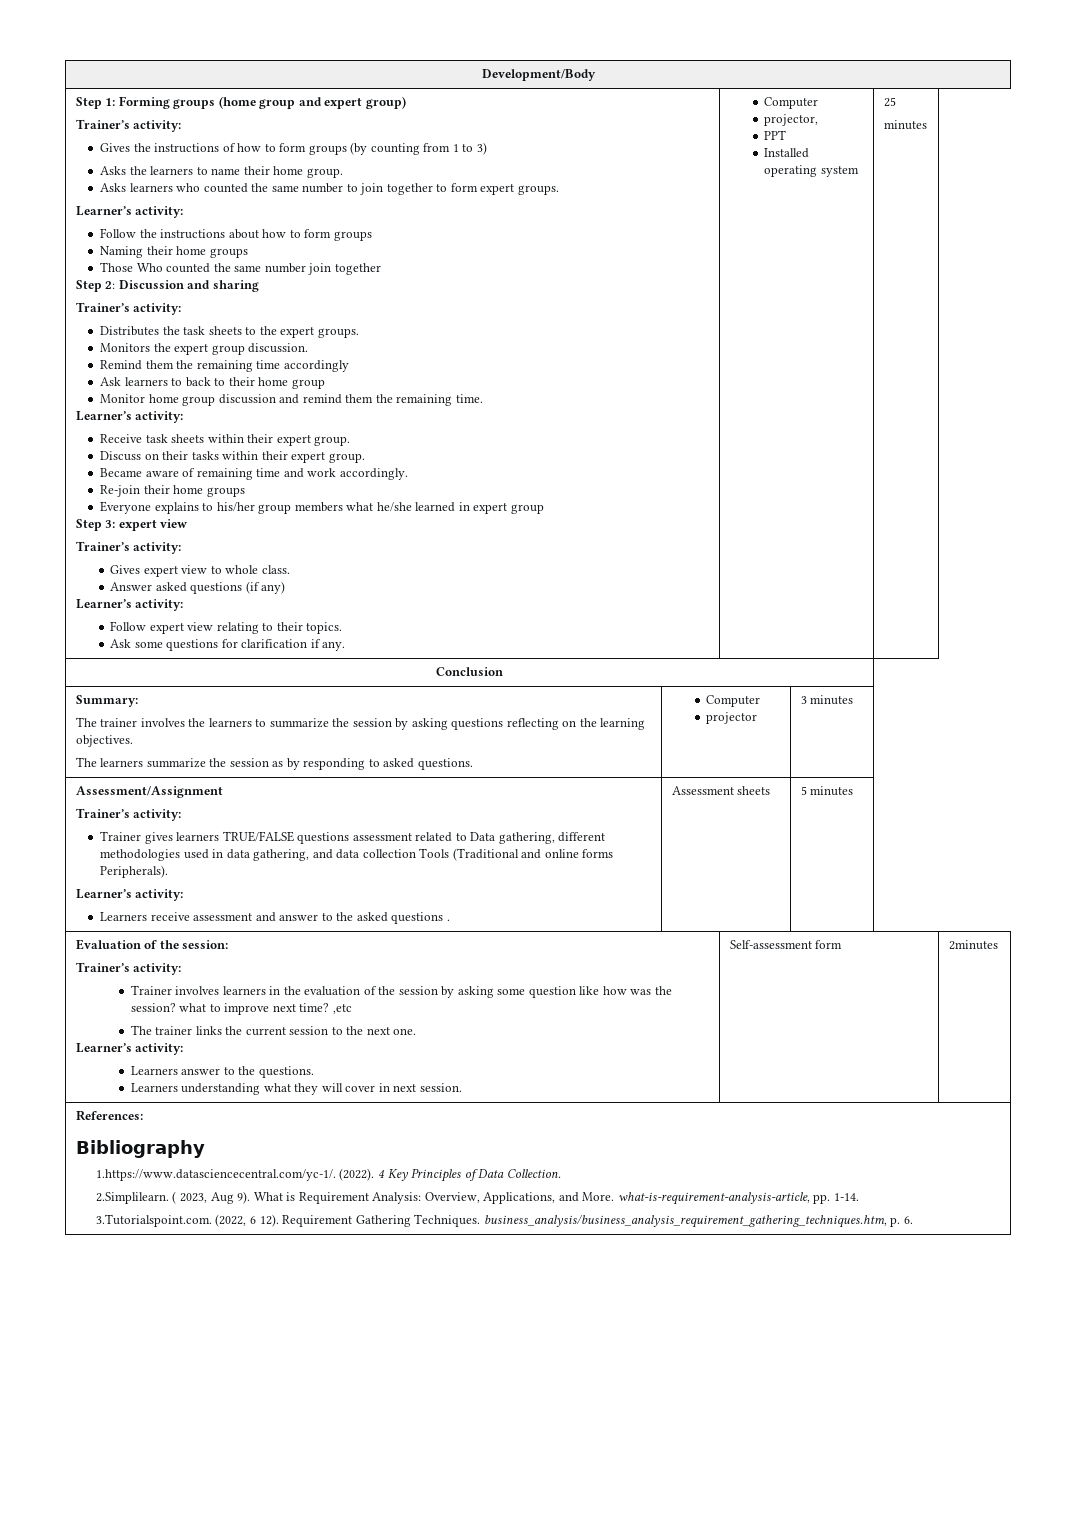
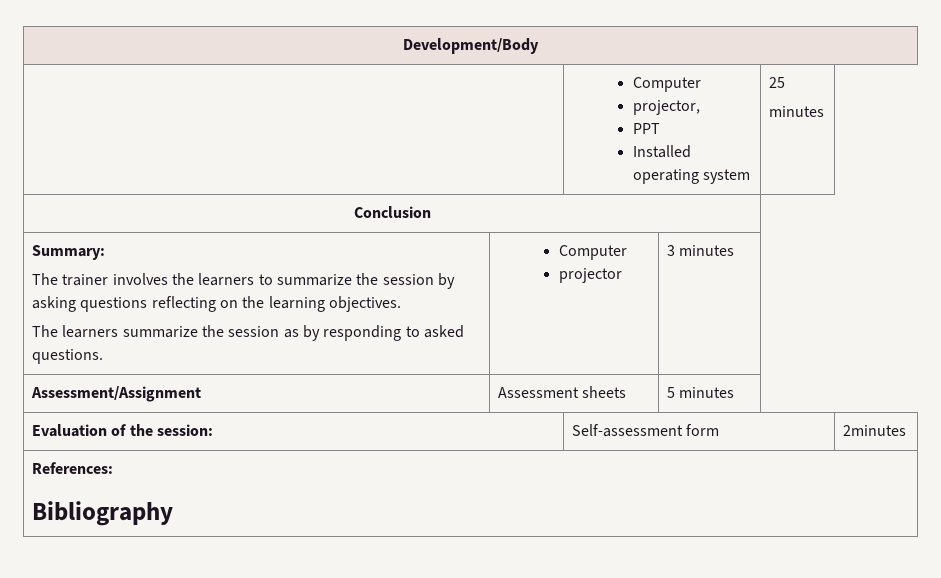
[75,96,406,109] [75,119,182,132] [100,142,487,155] [100,166,343,178] [100,183,559,195] [75,206,184,218] [100,228,372,241] [100,246,248,258] [100,262,381,275] [75,280,259,292] [75,302,182,315] [100,326,359,338] [100,343,309,355] [100,360,349,372] [100,377,325,389] [100,394,483,406] [75,411,184,423] [100,434,351,446] [100,451,365,463] [100,468,408,480] [100,485,245,497] [100,501,544,514] [75,519,188,531] [75,541,182,554] [110,565,290,577] [110,581,286,594] [75,599,184,611] [110,621,343,634] [110,639,346,651] Step 1: Forming groups (home group and expert group) // Trainer’s activity: // Gives the instructions of how to form groups (by counting from 1 to 3) // Asks the learners to name their home group. // Asks learners who counted the same number to join together to form expert groups. // Learner’s activity: // Follow the instructions about how to form groups // Naming their home groups // Those Who counted the same number join together // Step 2: Discussion and sharing // Trainer’s activity: // Distributes the task sheets to the expert groups. // Monitors the expert group discussion. // Remind them the remaining time accordingly // Ask learners to back to their home group // Monitor home group discussion and remind them the remaining time. // Learner’s activity: // Receive task sheets within their expert group. // Discuss on their tasks within their expert group. // Became aware of remaining time and work accordingly. // Re-join their home groups // Everyone explains to his/her group members what he/she learned in expert group // Step 3: expert view // Trainer’s activity: // Gives expert view to whole class. // Answer asked questions (if any) // Learner’s activity: // Follow expert view relating to their topics. // Ask some questions for clarification if any. -> (539, 46) none
[75,808,182,821] [100,831,606,844] [100,848,614,861] [100,865,169,878] [75,889,184,901] [100,912,450,924] // Trainer’s activity: // Trainer gives learners TRUE/FALSE questions assessment related to Data gathering, different methodologies used in data gathering, and data collection Tools (Traditional and online forms Peripherals). // Learner’s activity: // Learners receive assessment and answer to the asked questions . -> (202, 394) none
[75,962,182,975] [130,985,672,998] [130,1003,352,1015] [130,1025,417,1036] [75,1043,184,1055] [130,1066,314,1078] [130,1083,462,1095] // Trainer’s activity: // Trainer involves learners in the evaluation of the session by asking some question like how was the session? what to improve next time? ,etc // The trainer links the current session to the next one. // Learner’s activity: // Learners answer to the questions. // Learners understanding what they will cover in next session. -> (214, 430) none
[95,1168,561,1182] [95,1191,859,1205] [95,1214,913,1228] // 1.https://www.datasciencecentral.com/yc-1/. (2022). 4 Key Principles of Data Collection. // 2.Simplilearn. ( 2023, Aug 9). What is Requirement Analysis: Overview, Applications, and More. what-is-requirement-analysis-article, pp. 1-14. // 3.Tutorialspoint.com. (2022, 6 12). Requirement Gathering Techniques. business_analysis/business_analysis_requirement_gathering_techniques.htm, p. 6. -> (174, 513) none

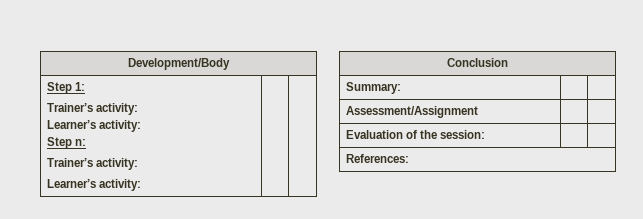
[632,77,701,92] [632,100,700,115] [632,123,660,134] [632,145,691,158] [632,169,751,184] [769,77,786,88] [769,106,825,117] [353,206,431,218] [32,245,106,260] [32,273,455,289] [32,296,402,312] [32,325,464,341] [32,349,104,364] [558,245,627,260] [558,268,622,283] [667,245,735,256] [31,386,202,402] [498,386,627,398] [667,387,735,398] | Computer // projector, // PPT // Installed operating system | 25 // minutes // Conclusion // Summary: // The trainer involves the learners to summarize the session by asking questions reflecting on the learning objectives. // The learners summarize the session as by responding to asked questions. | Computer // projector | 3 minutes // Assessment/Assignment | Assessment sheets | 5 minutes -> [46,82,85,94] [46,103,138,115] [46,120,141,132] [46,137,86,149] [46,158,138,170] [46,179,141,191] [447,58,508,67] [345,82,401,94] [345,106,478,118] Step 1: // Trainer’s activity: // Learner’s activity: // Step n: // Trainer’s activity: // Learner’s activity: | | // Conclusion // Summary: | | // Assessment/Assignment | |
[572,424,720,437] [843,425,907,436] Self-assessment form | 2minutes -> (485, 134) |
[32,501,174,526] // Bibliography -> (409, 158) none

